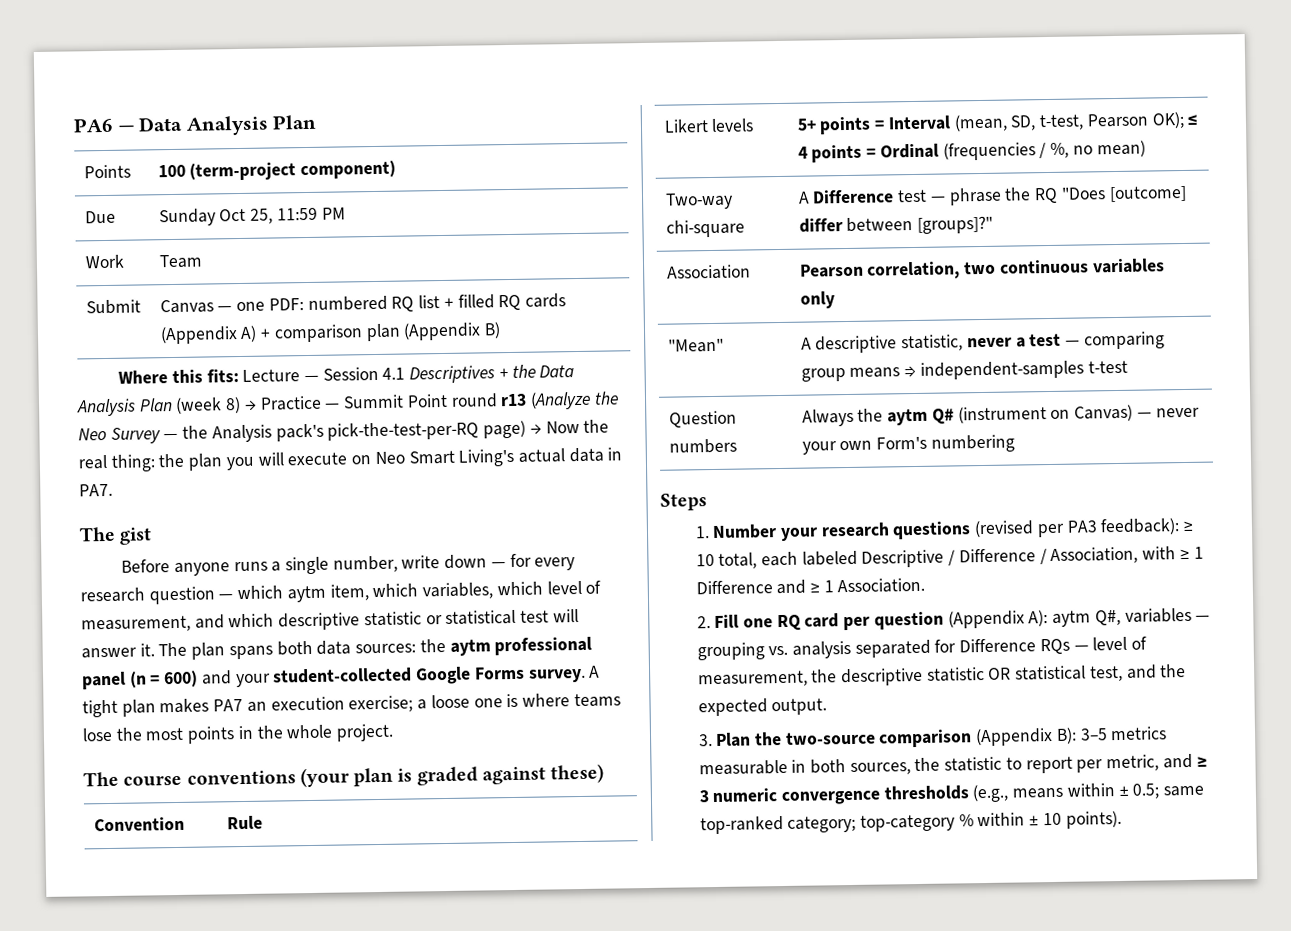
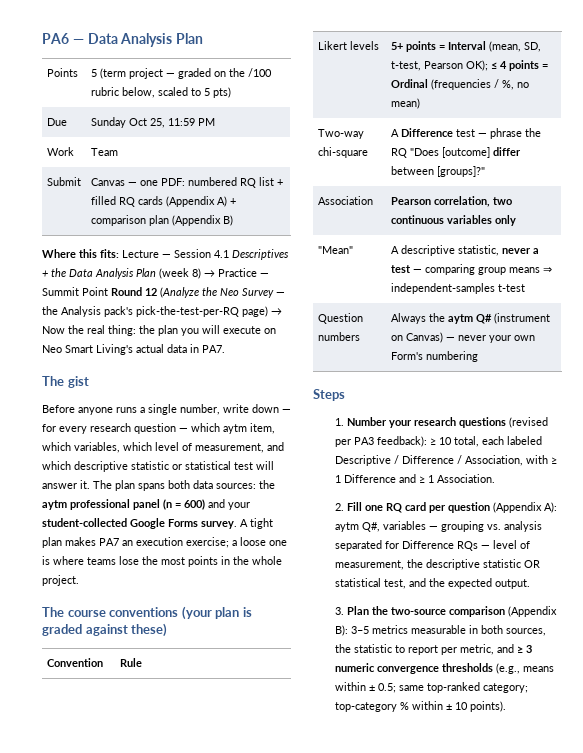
[157,160,397,181] 100 (term-project component) -> [90,68,272,79] [90,87,231,98] 5 (term project — graded on the /100 rubric below, scaled to 5 pts)
[450,393,528,408] round r13 -> [111,287,157,296] Round 12

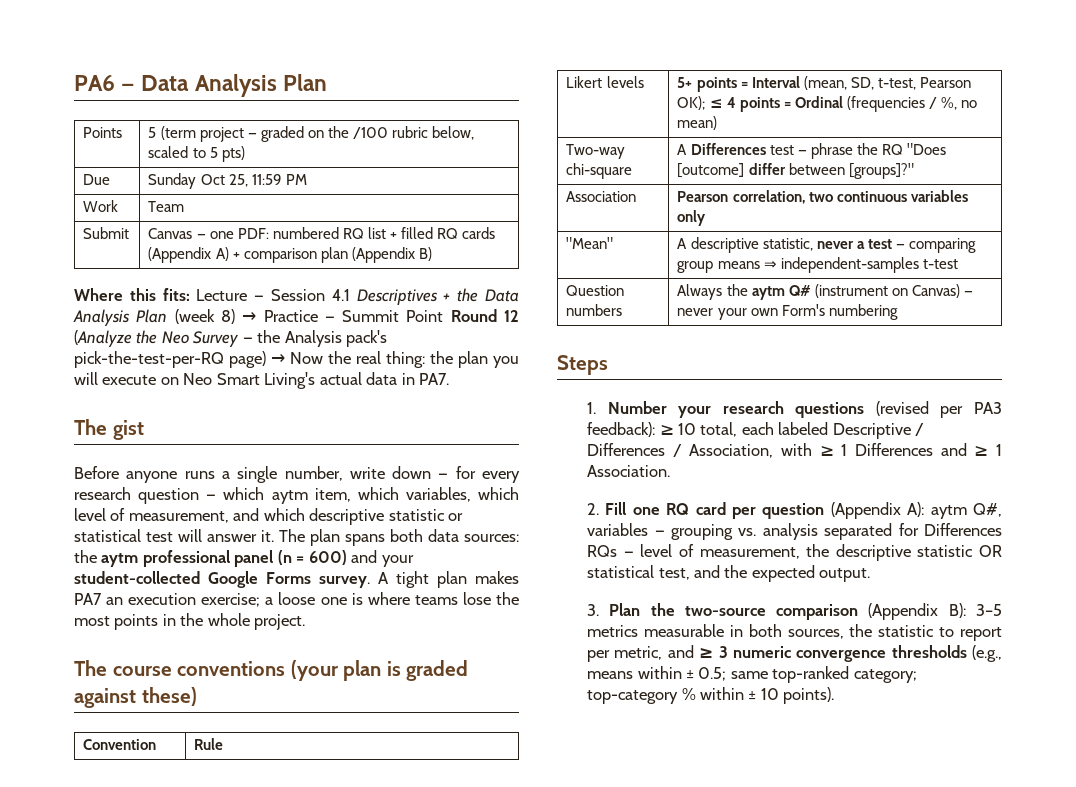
[400,128,453,137] Difference -> [690,143,766,155] Differences
[401,455,454,464] Difference -> [587,443,666,456] Differences
[343,474,396,483] Difference -> [855,443,934,456] Differences
[401,540,454,549] Difference -> [924,523,1002,536] Differences

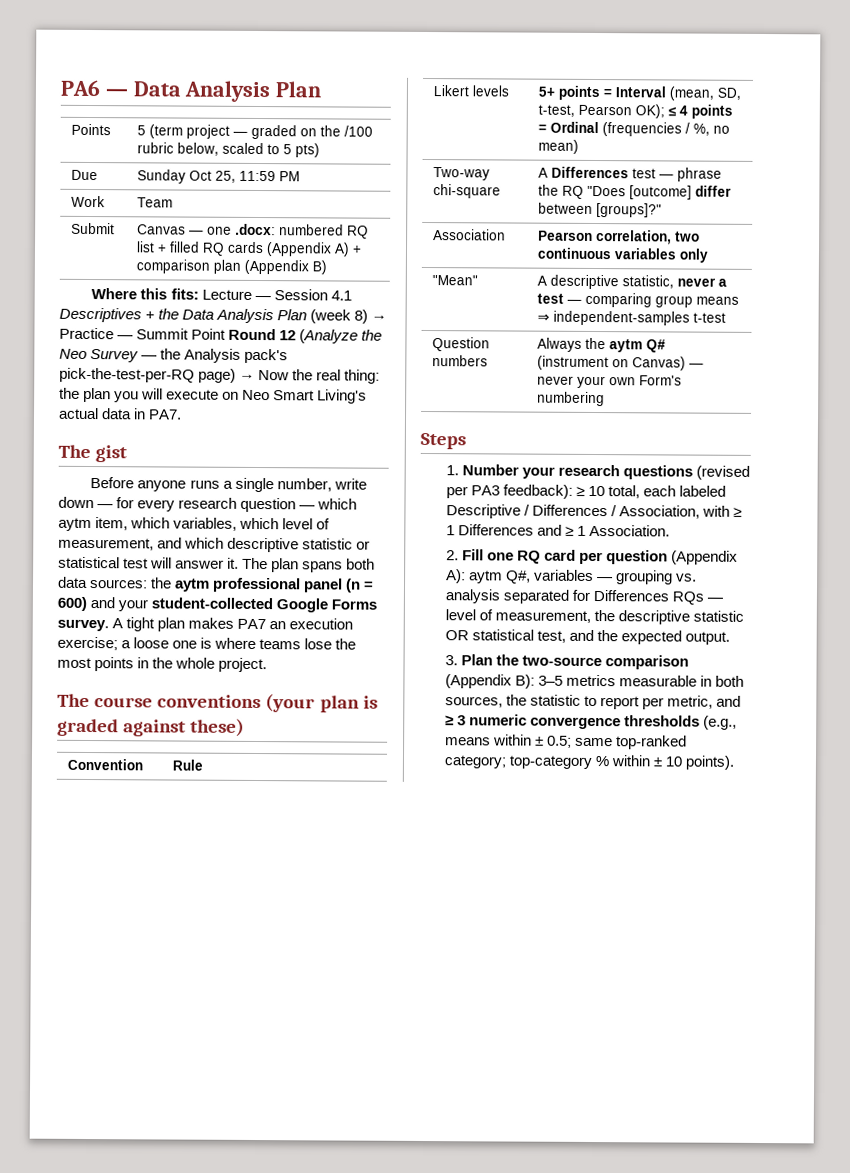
[237,228,269,239] PDF: -> [235,223,277,236] .docx:

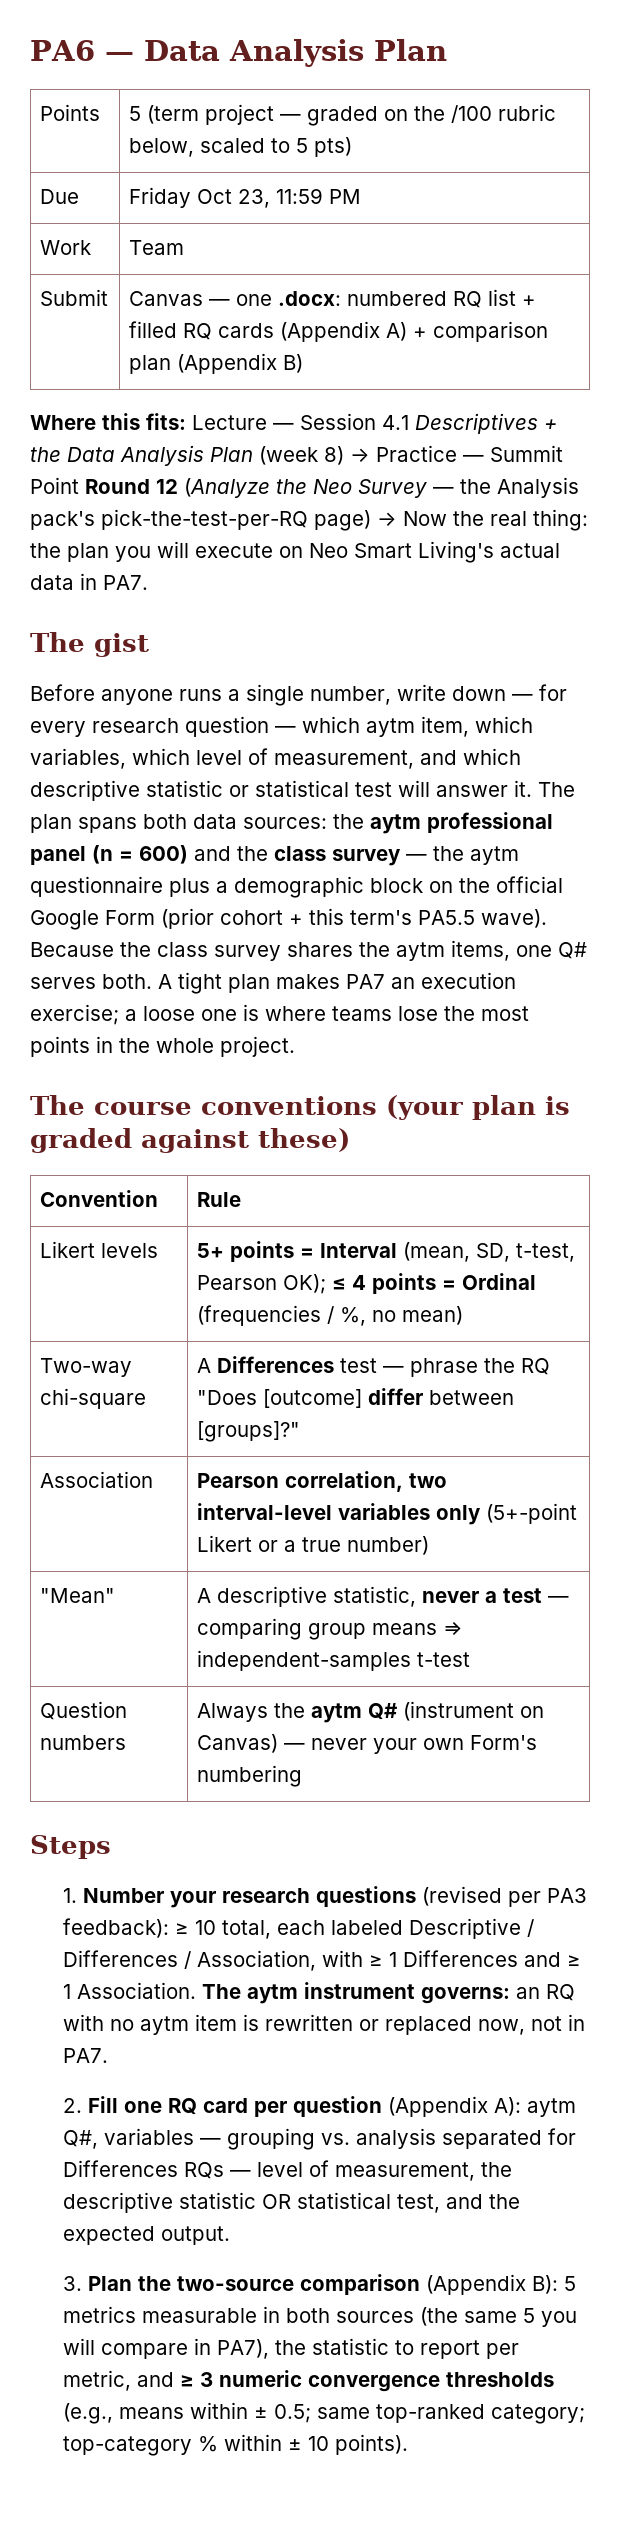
[137,169,237,184] Sunday Oct 25, -> [129,187,271,208] Friday Oct 23,
[118,597,378,613] [57,618,109,632] your student-collected Google Forms survey. -> [237,846,519,866] [30,876,563,898] [30,908,547,930] [30,940,587,961] [30,974,152,989] the class survey — the aytm questionnaire plus a demographic block on the official Google Form (prior cohort + this term's PA5.5 wave). Because the class survey shares the aytm items, one Q# serves both.
[537,247,613,260] continuous -> [197,1503,333,1520] interval-level
(710, 255) none -> [486,1503,578,1524] [197,1535,430,1555] (5+-point Likert or a true number)
(671, 530) none -> [202,1982,576,2004] [63,2014,586,2035] [63,2048,109,2063] The aytm instrument governs: an RQ with no aytm item is rewritten or replaced now, not in PA7.
[537,675,563,686] 3–5 -> [564,2276,577,2291] 5
[444,696,503,708] sources, -> [336,2307,578,2327] [63,2338,270,2359] sources (the same 5 you will compare in PA7),

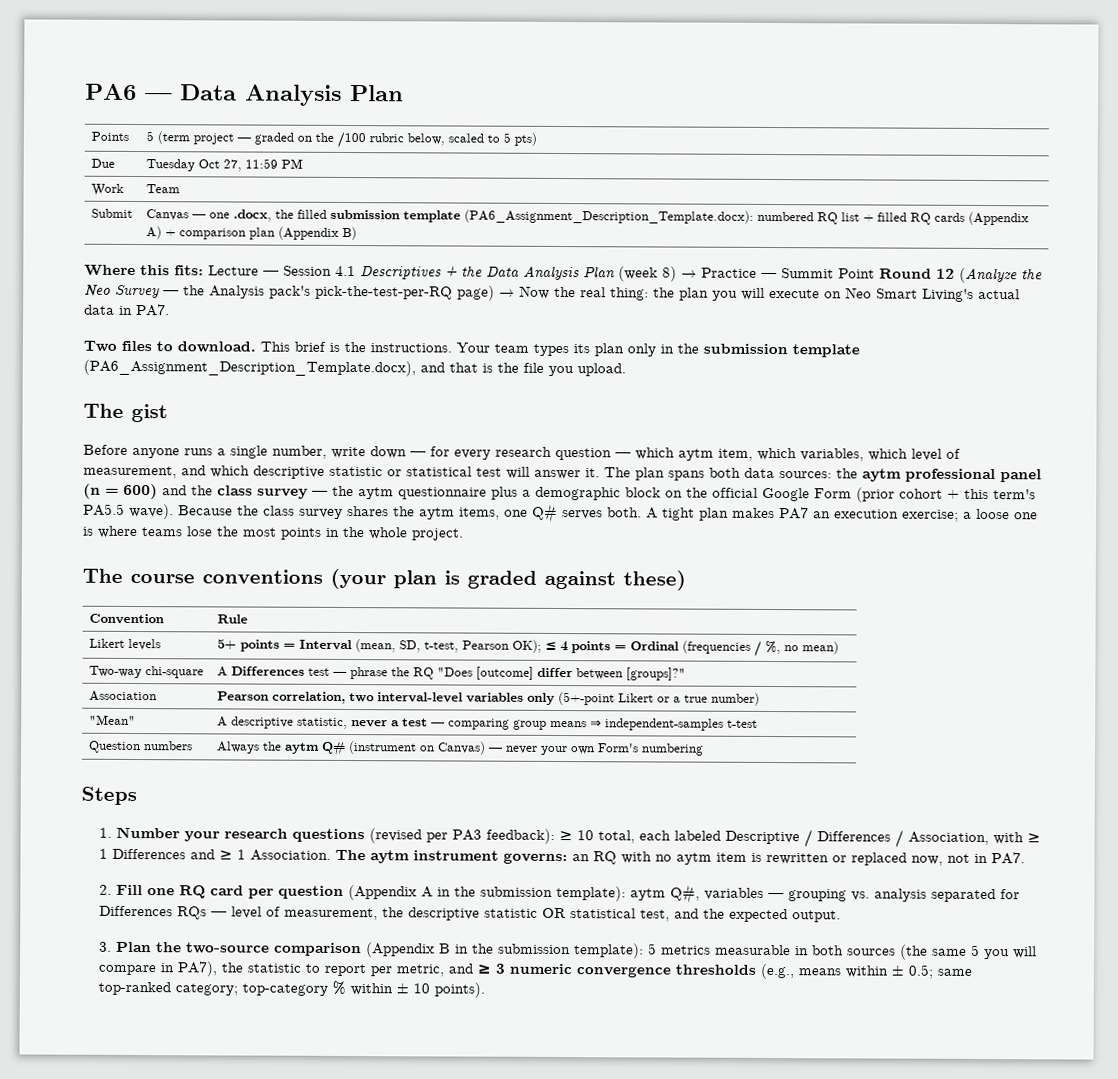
[129,187,271,208] Friday Oct 23, -> [145,159,242,172] Tuesday Oct 27,
[278,291,342,306] .docx: -> [232,209,754,224] .docx, the filled submission template (PA6_Assignment_Description_Template.docx):
(148, 582) none -> [83,340,860,358] [83,359,626,377] // Two files to download. This brief is the instructions. Your team types its plan only in the submission template (PA6_Assignment_Description_Template.docx), and that is the file you upload.
[494,2097,522,2116] A): -> [420,885,626,902] A in the submission template):
[532,2275,559,2294] B): -> [438,943,644,959] B in the submission template):

